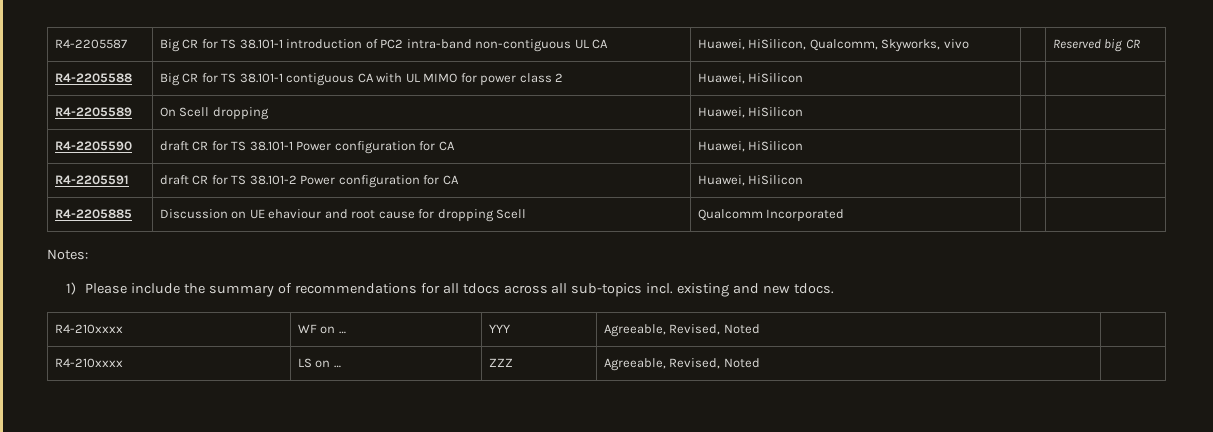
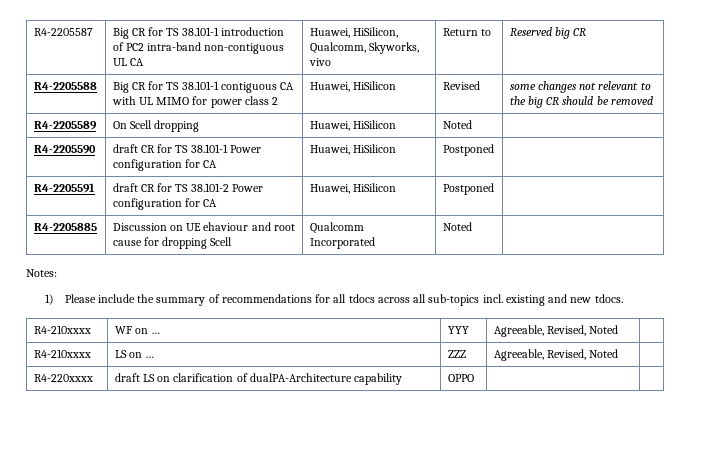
(969, 44) none -> [442,28,491,36] Return to
(804, 78) | -> [442,81,480,90] [509,81,651,93] [509,96,653,108] Revised | some changes not relevant to the big CR should be removed
(804, 112) none -> [442,120,472,129] Noted
(804, 146) none -> [442,144,494,156] Postponed
(804, 180) none -> [442,183,494,195] Postponed
(845, 215) none -> [442,222,472,231] Noted
(760, 363) none -> [33,374,93,382] [114,373,403,385] [447,374,474,382] // R4-220xxxx | draft LS on clarification of dualPA-Architecture capability | OPPO | |

